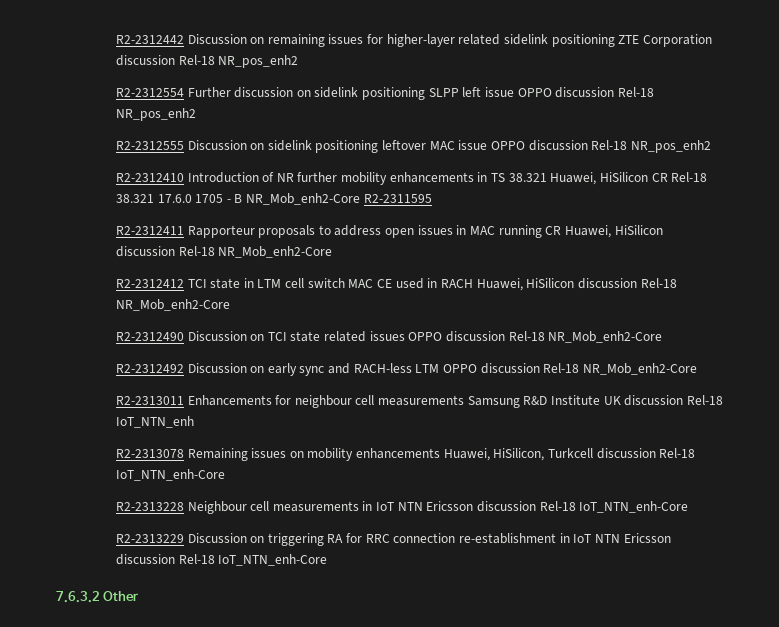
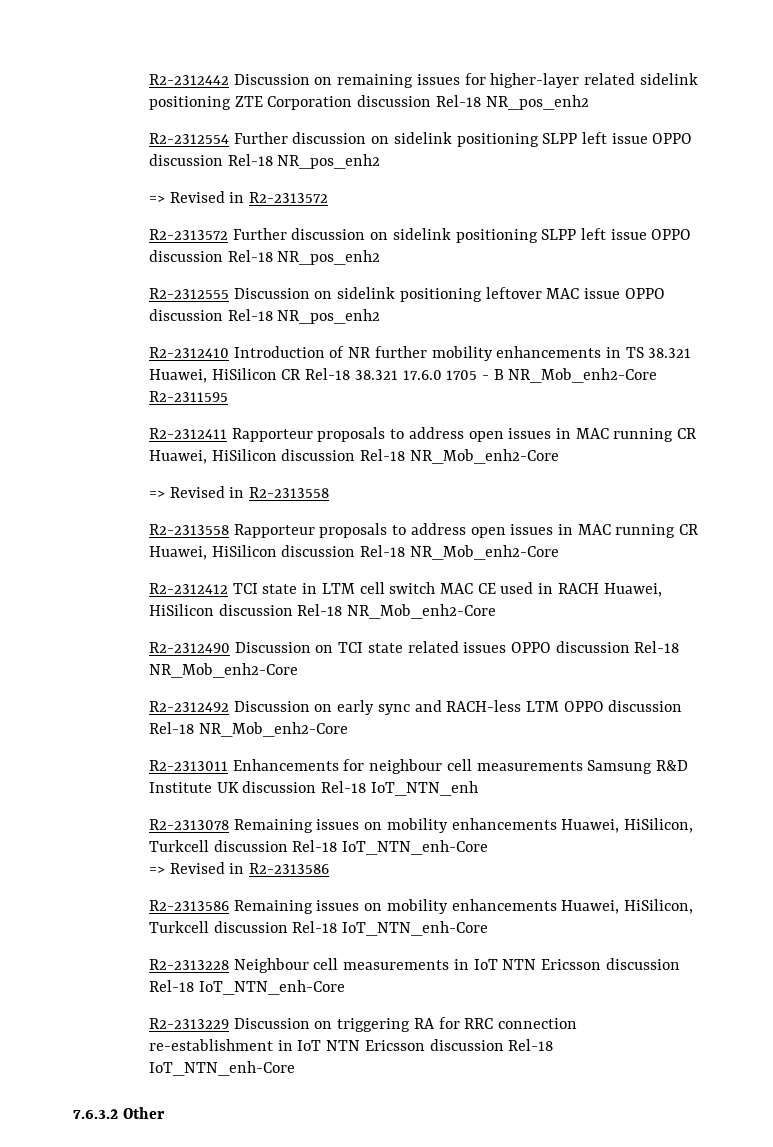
(196, 114) none -> [148,191,329,203] [148,228,692,243] [148,250,381,265] // => Revised in R2-2313572 // R2-2313572 Further discussion on sidelink positioning SLPP left issue OPPO discussion Rel-18 NR_pos_enh2
(333, 252) none -> [148,486,330,498] [148,523,699,538] [148,545,559,560] // => Revised in R2-2313558 // R2-2313558 Rapporteur proposals to address open issues in MAC running CR Huawei, HiSilicon discussion Rel-18 NR_Mob_enh2-Core
(225, 475) none -> [148,862,330,874] [148,899,694,914] [148,921,489,936] // => Revised in R2-2313586 // R2-2313586 Remaining issues on mobility enhancements Huawei, HiSilicon, Turkcell discussion Rel-18 IoT_NTN_enh-Core

